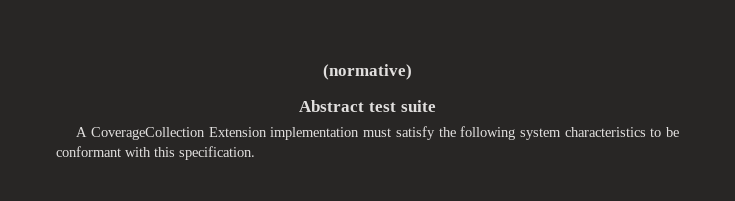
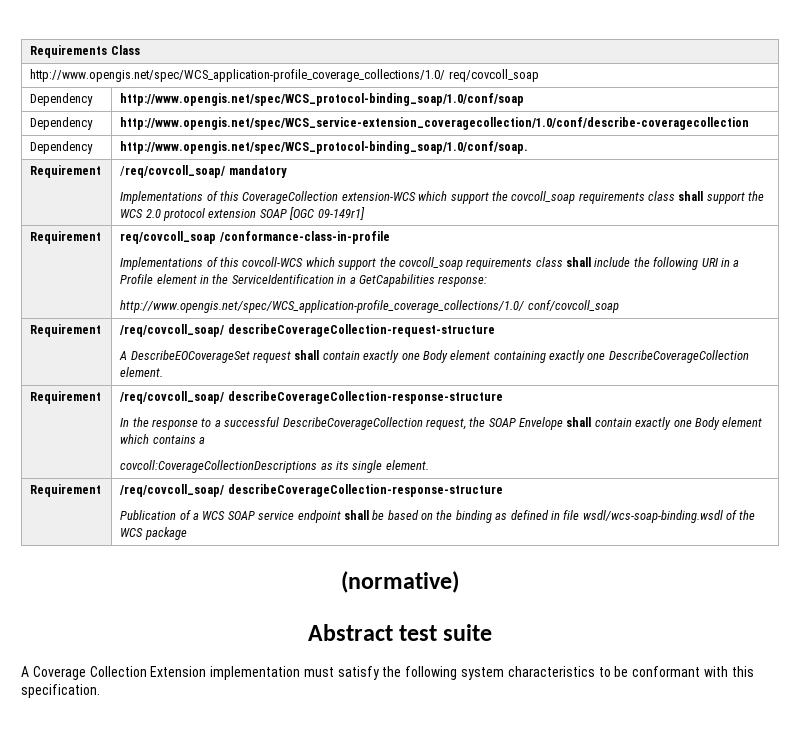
(323, 72) none -> [30,45,140,58] [30,69,539,82] [30,93,94,106] [120,93,525,106] [30,117,94,130] [120,117,750,130] [30,141,94,154] [120,141,529,154] [30,165,102,178] [120,165,287,178] [120,191,765,204] [120,207,365,221] [30,231,102,244] [120,231,390,244] [120,257,740,270] [120,274,488,287] [120,300,619,313] [30,324,102,337] [120,324,495,337] [119,350,749,363] [120,367,164,377] [30,391,102,404] [120,391,503,404] [120,417,763,430] [120,434,206,444] [120,460,429,473] [30,484,102,497] [120,484,503,497] [120,510,756,523] [120,527,187,540] Requirements Class // http://www.opengis.net/spec/WCS_application-profile_coverage_collections/1.0/ req/covcoll_soap // Dependency | http://www.opengis.net/spec/WCS_protocol-binding_soap/1.0/conf/soap // Dependency | http://www.opengis.net/spec/WCS_service-extension_coveragecollection/1.0/conf/describe-coveragecollection // Dependency | http://www.opengis.net/spec/WCS_protocol-binding_soap/1.0/conf/soap. // Requirement | /req/covcoll_soap/ mandatory // Implementations of this CoverageCollection extension-WCS which support the covcoll_soap requirements class shall support the WCS 2.0 protocol extension SOAP [OGC 09-149r1] // Requirement | req/covcoll_soap /conformance-class-in-profile // Implementations of this covcoll-WCS which support the covcoll_soap requirements class shall include the following URI in a Profile element in the ServiceIdentification in a GetCapabilities response: // http://www.opengis.net/spec/WCS_application-profile_coverage_collections/1.0/ conf/covcoll_soap // Requirement | /req/covcoll_soap/ describeCoverageCollection-request-structure // A DescribeEOCoverageSet request shall contain exactly one Body element containing exactly one DescribeCoverageCollection element. // Requirement | /req/covcoll_soap/ describeCoverageCollection-response-structure // In the response to a successful DescribeCoverageCollection request, the SOAP Envelope shall contain exactly one Body element which contains a // covcoll:CoverageCollectionDescriptions as its single element. // Requirement | /req/covcoll_soap/ describeCoverageCollection-response-structure // Publication of a WCS SOAP service endpoint shall be based on the binding as defined in file wsdl/wcs-soap-binding.wsdl of the WCS package //
[91,127,206,140] CoverageCollection -> [32,666,147,680] Coverage Collection

